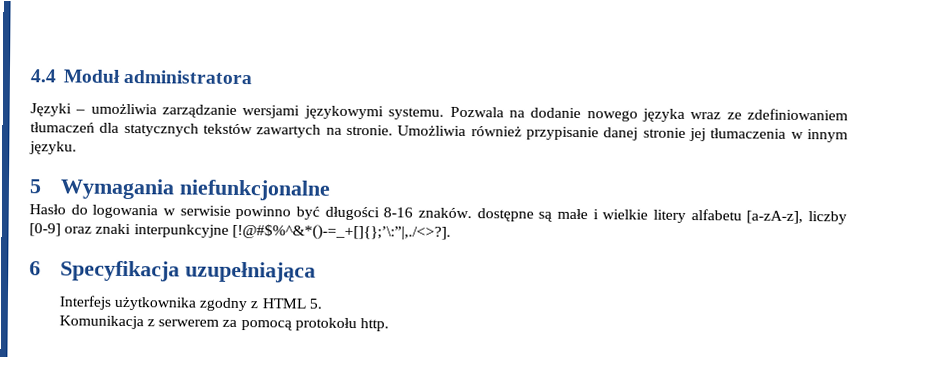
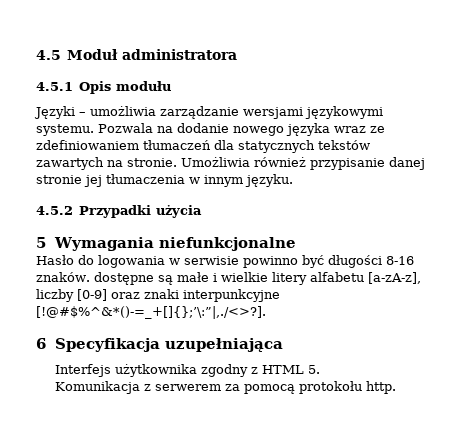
[30,69,56,83] 4.4 -> [36,50,61,60] 4.5
(253, 77) none -> [36,81,172,94] // 4.5.1 Opis modułu
(77, 148) none -> [36,205,203,218] // 4.5.2 Przypadki użycia

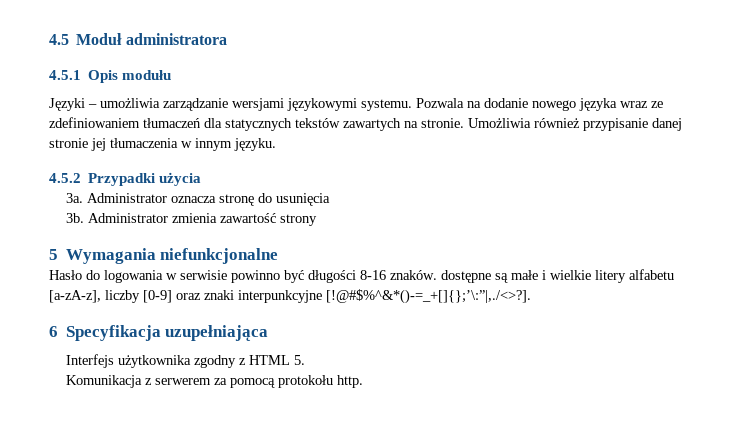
(203, 211) none -> [65,193,330,206] [65,213,317,226] // 3a. Administrator oznacza stronę do usunięcia // 3b. Administrator zmienia zawartość strony

